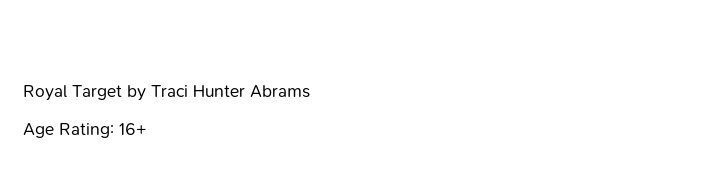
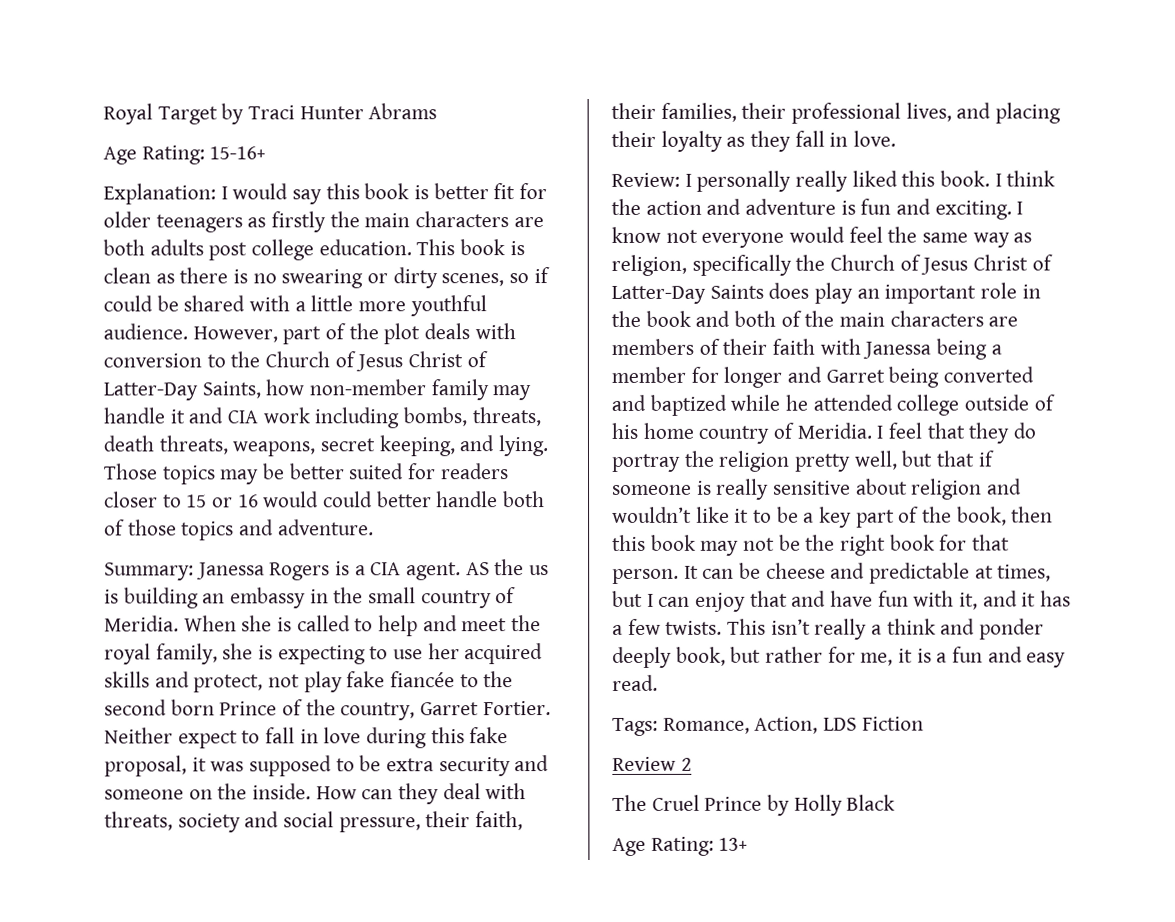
[119,123,147,135] 16+ -> [209,146,267,160] [103,183,548,205] [103,211,544,233] [103,239,525,261] [103,267,550,289] [103,295,487,317] [103,323,516,345] [103,351,488,372] [103,379,532,401] [103,407,541,429] [103,435,549,457] [104,463,509,485] [104,491,546,508] [104,519,374,541] [104,559,550,581] [104,587,517,609] [104,615,542,637] [104,643,544,665] [104,671,514,693] [104,699,551,721] [104,727,509,749] [104,755,550,777] [104,783,527,805] [104,811,524,833] [611,102,1062,124] [611,130,897,152] [611,170,1056,192] [611,198,1024,220] [611,226,1033,248] [611,254,1053,276] [611,282,1041,304] [611,310,1019,327] [611,338,1002,360] [611,366,1035,388] [611,394,1055,416] [611,422,1037,444] [611,450,995,472] [612,478,1023,500] [612,506,1054,528] [612,534,1011,556] [612,562,1052,584] [612,590,1072,612] [612,618,1045,640] [612,646,1067,668] [612,674,658,691] [612,716,924,736] [612,756,692,771] [612,794,896,816] [612,836,749,856] 15-16+ // Explanation: I would say this book is better fit for older teenagers as firstly the main characters are both adults post college education. This book is clean as there is no swearing or dirty scenes, so if could be shared with a little more youthful audience. However, part of the plot deals with conversion to the Church of Jesus Christ of Latter-Day Saints, how non-member family may handle it and CIA work including bombs, threats, death threats, weapons, secret keeping, and lying. Those topics may be better suited for readers closer to 15 or 16 would could better handle both of those topics and adventure. // Summary: Janessa Rogers is a CIA agent. AS the us is building an embassy in the small country of Meridia. When she is called to help and meet the royal family, she is expecting to use her acquired skills and protect, not play fake fiancée to the second born Prince of the country, Garret Fortier. Neither expect to fall in love during this fake proposal, it was supposed to be extra security and someone on the inside. How can they deal with threats, society and social pressure, their faith, their families, their professional lives, and placing their loyalty as they fall in love. // Review: I personally really liked this book. I think the action and adventure is fun and exciting. I know not everyone would feel the same way as religion, specifically the Church of Jesus Christ of Latter-Day Saints does play an important role in the book and both of the main characters are members of their faith with Janessa being a member for longer and Garret being converted and baptized while he attended college outside of his home country of Meridia. I feel that they do portray the religion pretty well, but that if someone is really sensitive about religion and wouldn’t like it to be a key part of the book, then this book may not be the right book for that person. It can be cheese and predictable at times, but I can enjoy that and have fun with it, and it has a few twists. This isn’t really a think and ponder deeply book, but rather for me, it is a fun and easy read. // Tags: Romance, Action, LDS Fiction // Review 2 // The Cruel Prince by Holly Black // Age Rating: 13+

